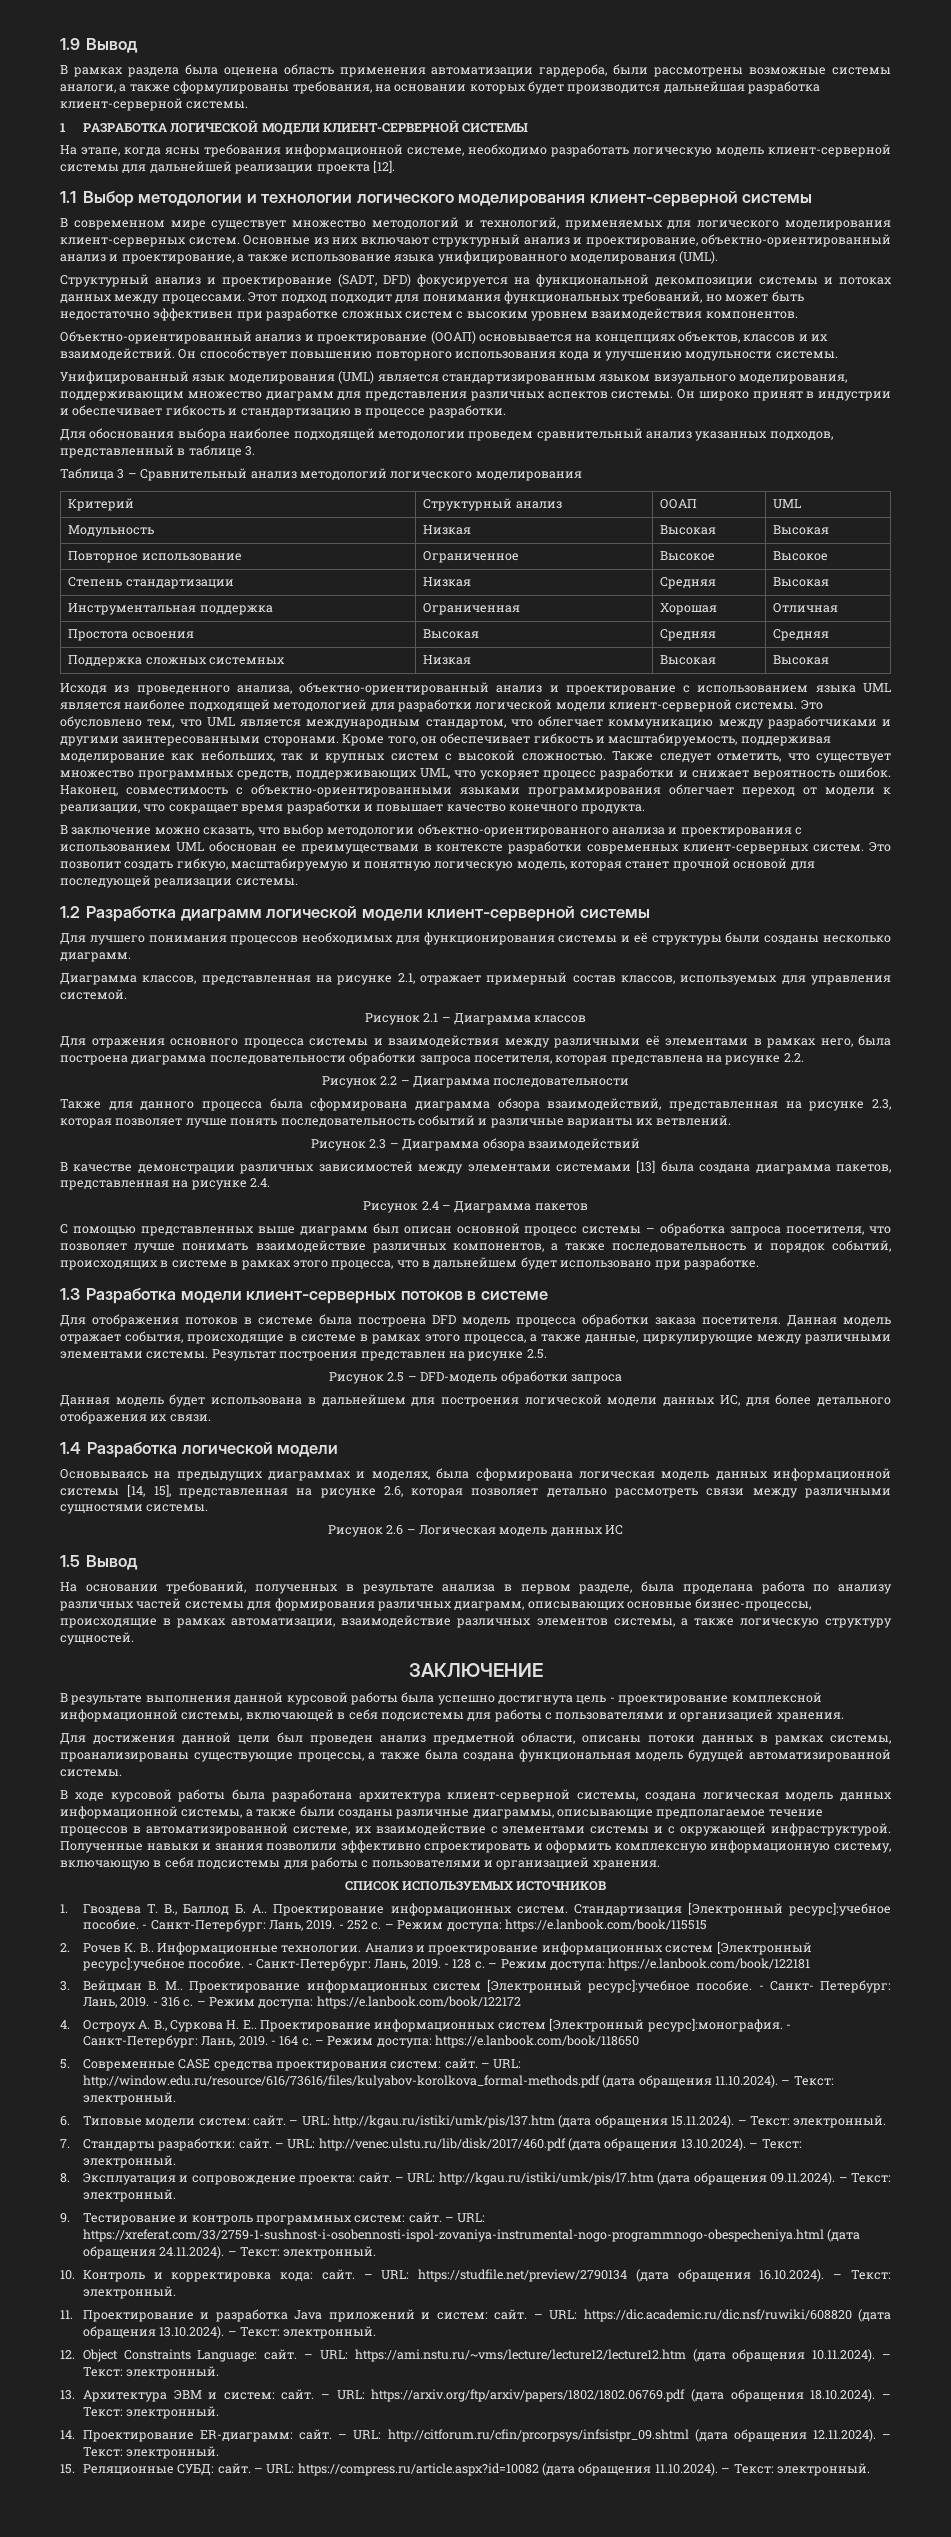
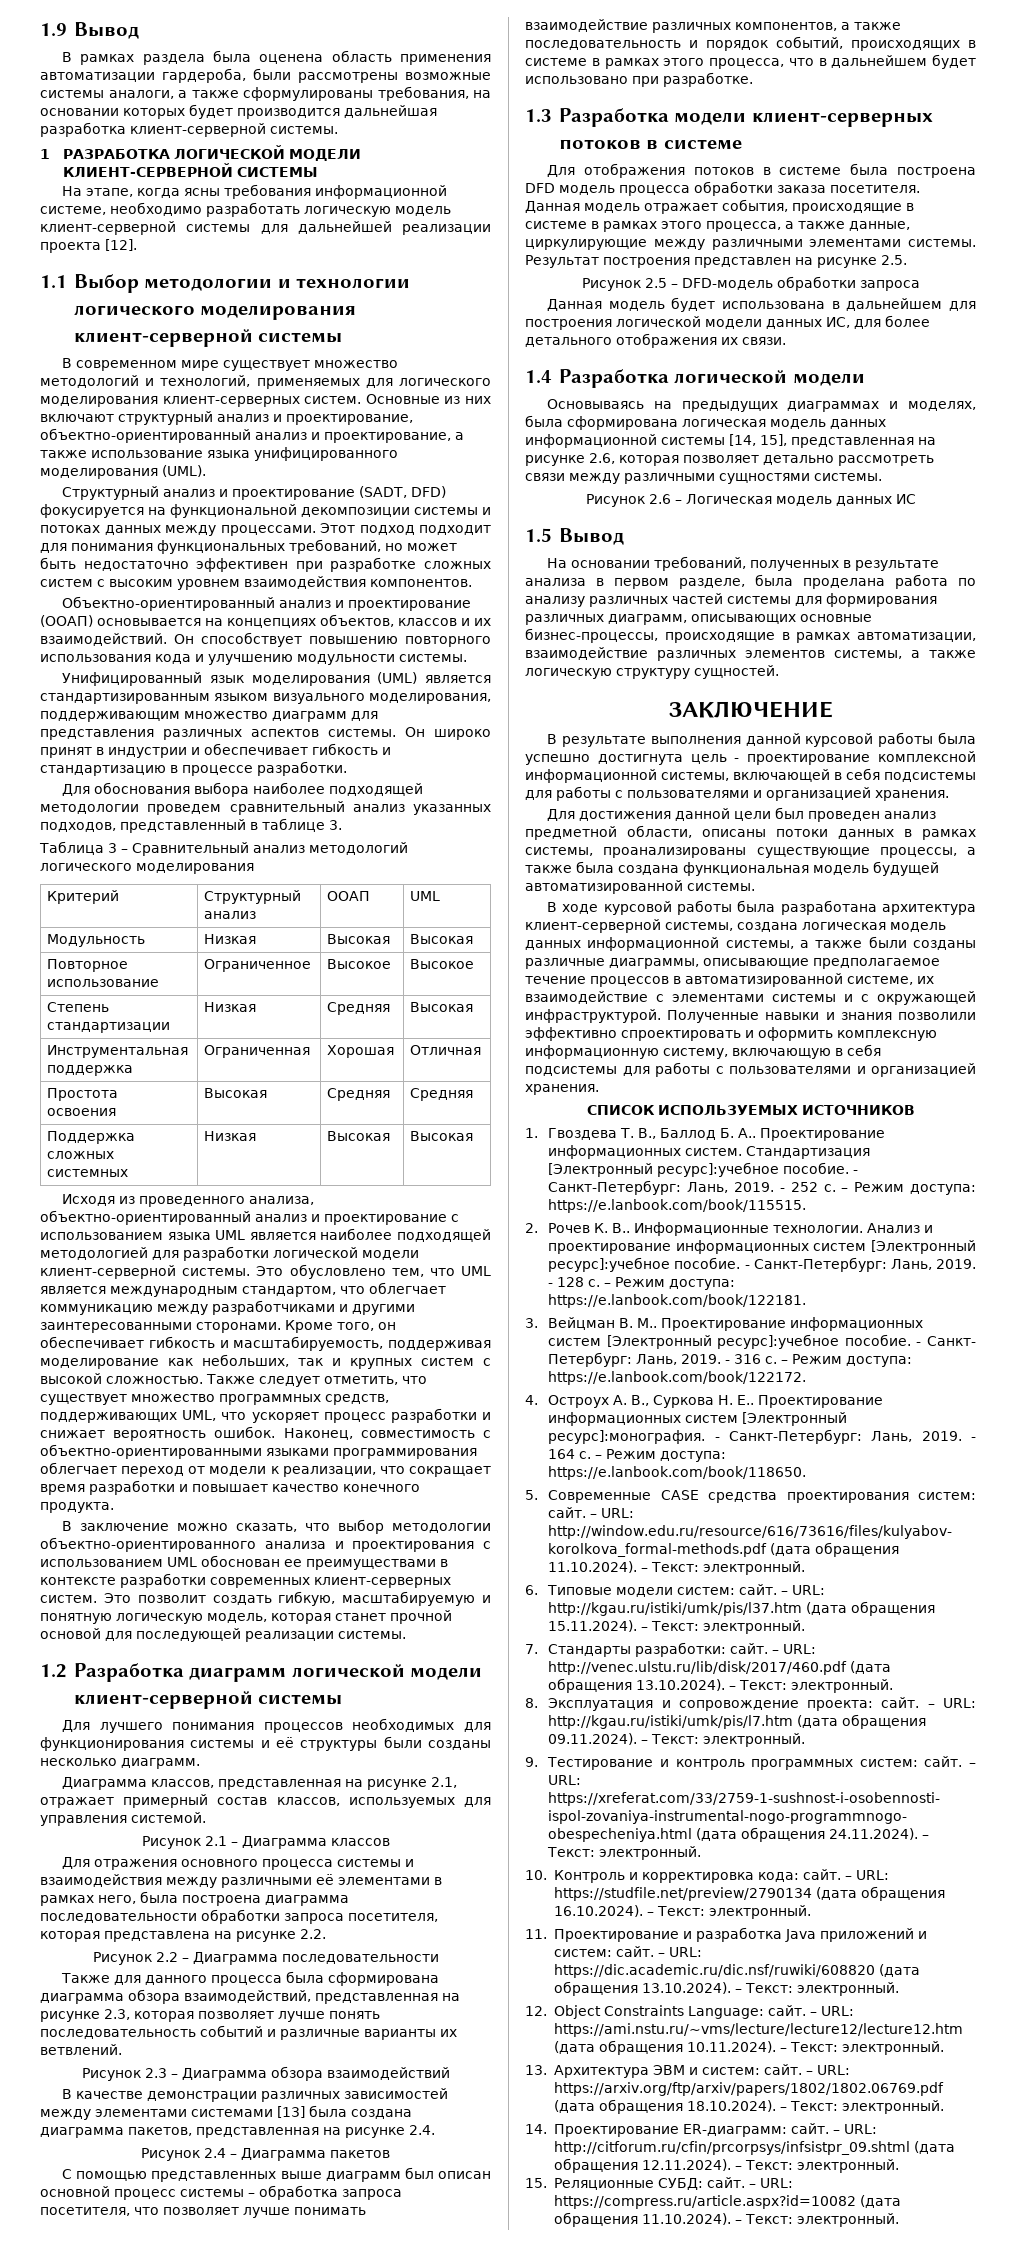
[504,1919,707,1932] https://e.lanbook.com/book/115515 -> [548,1199,807,1213] https://e.lanbook.com/book/115515.
[608,1958,811,1971] https://e.lanbook.com/book/122181 -> [548,1294,807,1308] https://e.lanbook.com/book/122181.
[316,1996,521,2009] https://e.lanbook.com/book/122172 -> [548,1371,807,1385] https://e.lanbook.com/book/122172.
[435,2035,640,2048] https://e.lanbook.com/book/118650 -> [548,1466,807,1480] https://e.lanbook.com/book/118650.

